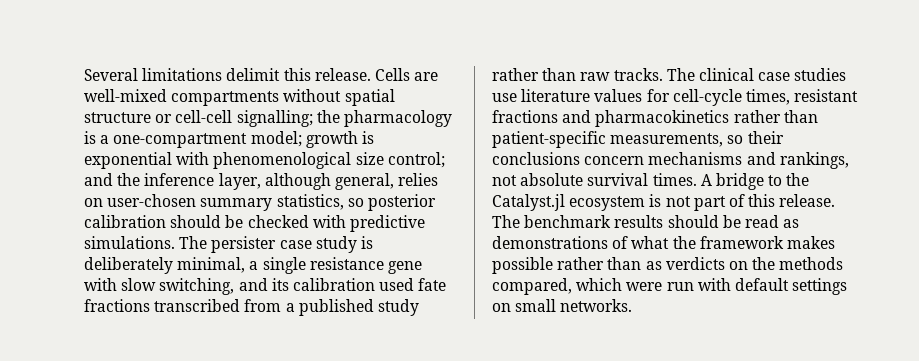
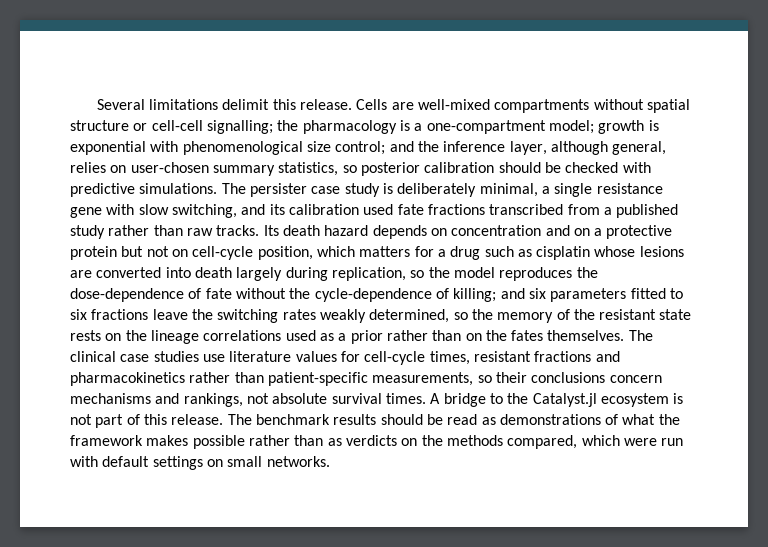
(663, 74) none -> [263,225,673,239] [70,246,684,260] [70,267,598,281] [70,288,683,302] [70,309,692,323] [70,330,625,344] Its death hazard depends on concentration and on a protective protein but not on cell-cycle position, which matters for a drug such as cisplatin whose lesions are converted into death largely during replication, so the model reproduces the dose-dependence of fate without the cycle-dependence of killing; and six parameters fitted to six fractions leave the switching rates weakly determined, so the memory of the resistant state rests on the lineage correlations used as a prior rather than on the fates themselves.

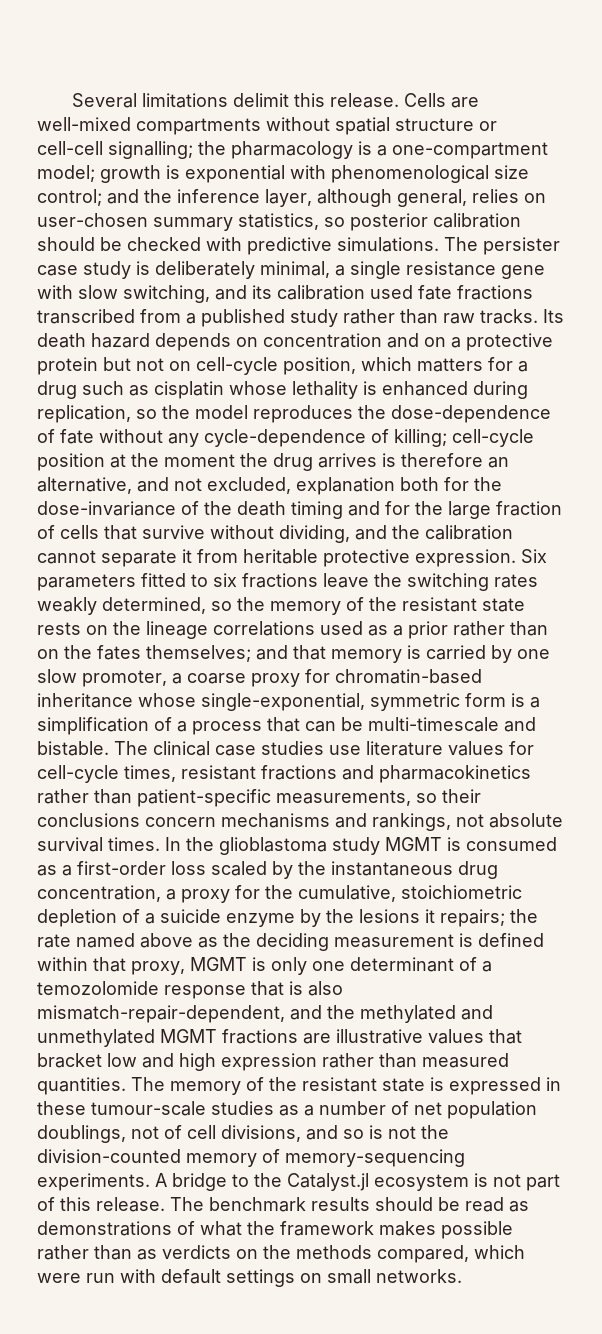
[639,246,684,257] [70,267,283,281] lesions are converted into death largely -> [292,381,468,399] lethality is enhanced
[289,288,311,299] the -> [168,433,199,447] any
[500,288,546,299] and six -> [452,429,534,447] [37,453,509,471] [37,477,502,495] [37,501,562,519] [37,525,513,543] [37,549,547,567] cell-cycle position at the moment the drug arrives is therefore an alternative, and not excluded, explanation both for the dose-invariance of the death timing and for the large fraction of cells that survive without dividing, and the calibration cannot separate it from heritable protective expression. Six
[547,330,625,341] themselves. -> [146,645,550,663] [37,669,482,687] [37,693,540,711] [37,717,536,735] [37,741,109,756] themselves; and that memory is carried by one slow promoter, a coarse proxy for chromatin-based inheritance whose single-exponential, symmetric form is a simplification of a process that can be multi-timescale and bistable.
(426, 398) none -> [165,837,557,855] [37,861,498,879] [37,885,522,903] [37,909,538,927] [37,933,544,951] [37,957,492,975] [37,981,343,999] [37,1005,493,1023] [37,1029,522,1047] [37,1053,509,1071] [37,1077,561,1095] [37,1101,537,1119] [37,1125,449,1143] [37,1149,465,1167] [37,1173,150,1191] In the glioblastoma study MGMT is consumed as a first-order loss scaled by the instantaneous drug concentration, a proxy for the cumulative, stoichiometric depletion of a suicide enzyme by the lesions it repairs; the rate named above as the deciding measurement is defined within that proxy, MGMT is only one determinant of a temozolomide response that is also mismatch-repair-dependent, and the methylated and unmethylated MGMT fractions are illustrative values that bracket low and high expression rather than measured quantities. The memory of the resistant state is expressed in these tumour-scale studies as a number of net population doublings, not of cell divisions, and so is not the division-counted memory of memory-sequencing experiments.

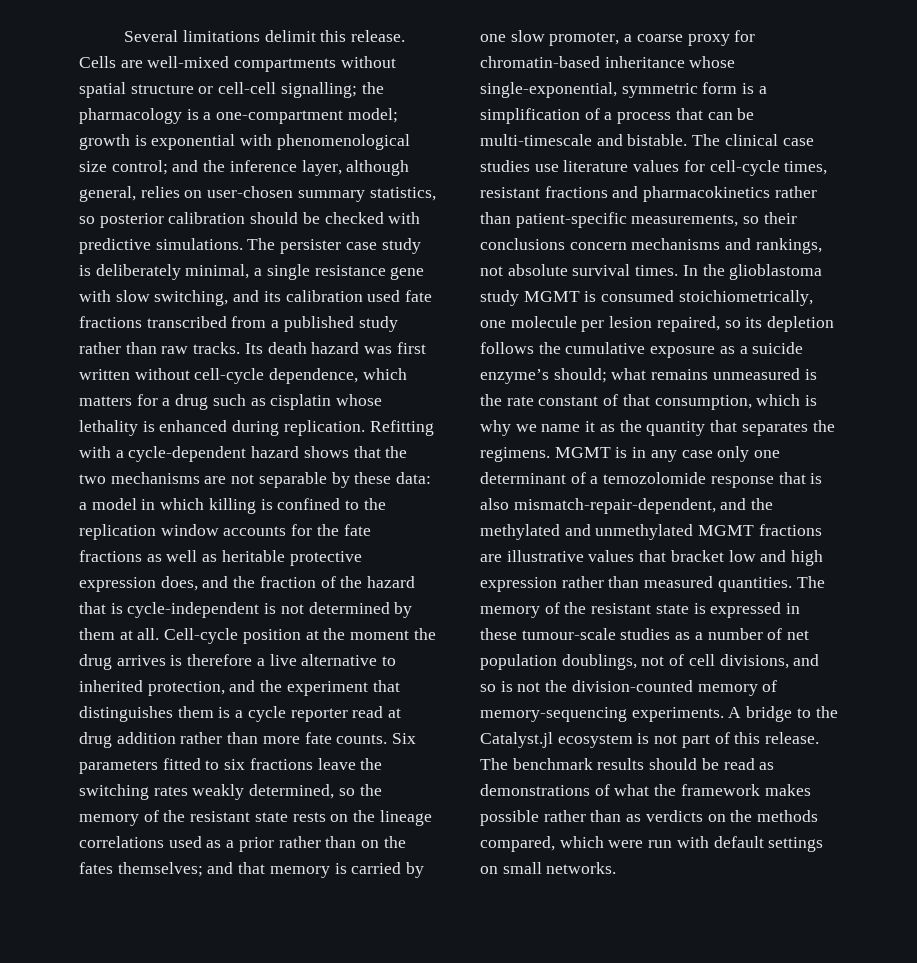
[155,333,553,351] [37,357,356,375] depends on concentration and on a protective protein but not on cell-cycle position, -> [364,342,426,354] [79,368,359,384] was first written without cell-cycle dependence,
[37,405,551,423] [37,429,534,447] replication, so the model reproduces the dose-dependence of fate without any cycle-dependence of killing; cell-cycle -> [283,420,434,436] [79,446,408,462] [79,472,432,488] [79,498,386,514] [79,524,371,540] [79,550,362,566] [79,576,416,592] [79,602,413,618] [79,628,239,644] replication. Refitting with a cycle-dependent hazard shows that the two mechanisms are not separable by these data: a model in which killing is confined to the replication window accounts for the fate fractions as well as heritable protective expression does, and the fraction of the hazard that is cycle-independent is not determined by them at all. Cell-cycle
[488,457,509,468] [37,477,502,495] [37,501,562,519] [37,525,513,543] [37,549,516,567] an alternative, and not excluded, explanation both for the dose-invariance of the death timing and for the large fraction of cells that survive without dividing, and the calibration cannot separate it from heritable protective expression. -> [256,654,397,666] [79,680,400,696] [79,706,402,722] [79,732,388,748] a live alternative to inherited protection, and the experiment that distinguishes them is a cycle reporter read at drug addition rather than more fate counts.
[37,861,498,879] [37,885,522,903] [37,909,538,927] [37,933,544,951] [37,957,266,975] as a first-order loss scaled by the instantaneous drug concentration, a proxy for the cumulative, stoichiometric depletion of a suicide enzyme by the lesions it repairs; the rate named above as the deciding measurement is defined within that proxy, MGMT is -> [678,290,813,306] [480,316,835,332] [480,342,804,358] [480,368,817,384] [480,394,818,410] [480,420,835,436] [480,447,713,462] stoichiometrically, one molecule per lesion repaired, so its depletion follows the cumulative exposure as a suicide enzyme’s should; what remains unmeasured is the rate constant of that consumption, which is why we name it as the quantity that separates the regimens. MGMT is in any case

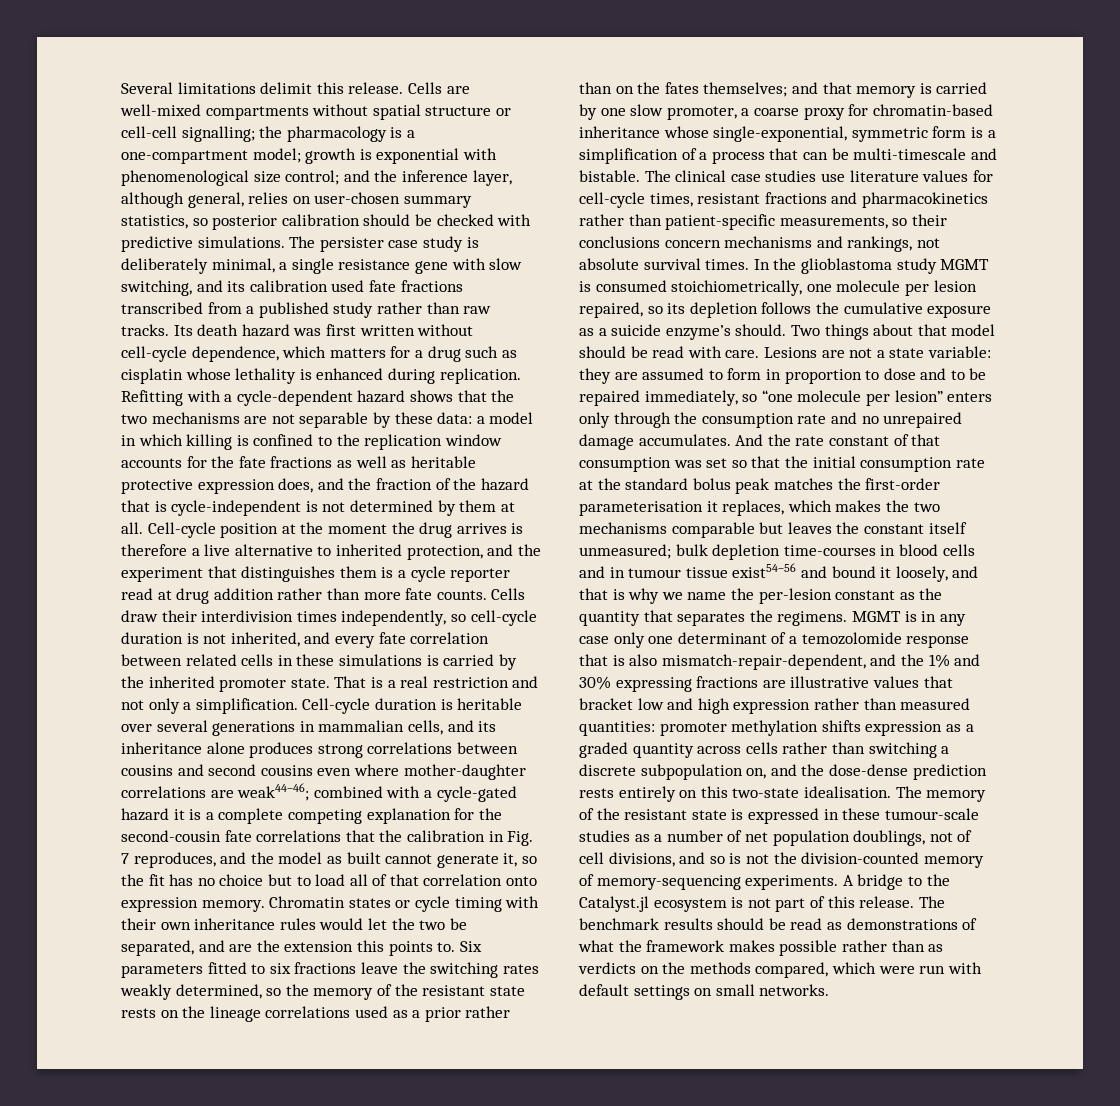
(388, 739) none -> [491,588,526,600] [121,610,537,626] [121,632,490,648] [121,654,517,670] [121,676,539,692] [121,698,523,714] [121,720,497,736] [121,742,518,758] [121,764,526,780] [121,783,517,802] [121,808,502,824] [121,830,534,846] [121,852,537,868] [121,874,538,886] [121,896,540,912] [121,918,467,930] [121,940,456,956] Cells draw their interdivision times independently, so cell-cycle duration is not inherited, and every fate correlation between related cells in these simulations is carried by the inherited promoter state. That is a real restriction and not only a simplification. Cell-cycle duration is heritable over several generations in mammalian cells, and its inheritance alone produces strong correlations between cousins and second cousins even where mother-daughter correlations are weak44–46; combined with a cycle-gated hazard it is a complete competing explanation for the second-cousin fate correlations that the calibration in Fig. 7 reproduces, and the model as built cannot generate it, so the fit has no choice but to load all of that correlation onto expression memory. Chromatin states or cycle timing with their own inheritance rules would let the two be separated, and are the extension this points to.
[553,368,817,383] should; what remains unmeasured is -> [735,324,996,340] [579,346,991,358] [579,368,987,384] [579,390,993,406] [579,412,963,428] [579,434,764,450] should. Two things about that model should be read with care. Lesions are not a state variable: they are assumed to form in proportion to dose and to be repaired immediately, so “one molecule per lesion” enters only through the consumption rate and no unrepaired damage accumulates. And
[654,394,801,410] consumption, which -> [579,456,985,472] [579,478,941,494] [579,500,940,516] [579,522,967,538] [579,544,975,560] [579,563,979,582] [579,588,608,600] consumption was set so that the initial consumption rate at the standard bolus peak matches the first-order parameterisation it replaces, which makes the two mechanisms comparable but leaves the constant itself unmeasured; bulk depletion time-courses in blood cells and in tumour tissue exist54–56 and bound it loosely, and that
[585,421,596,432] it -> [730,588,896,604] the per-lesion constant
[480,524,755,540] methylated and unmethylated MGMT -> [928,654,981,668] [579,676,692,692] 1% and 30% expressing
[717,577,792,592] quantities. -> [579,720,974,736] [579,742,950,758] [579,764,987,780] [579,786,891,802] quantities: promoter methylation shifts expression as a graded quantity across cells rather than switching a discrete subpopulation on, and the dose-dense prediction rests entirely on this two-state idealisation.

